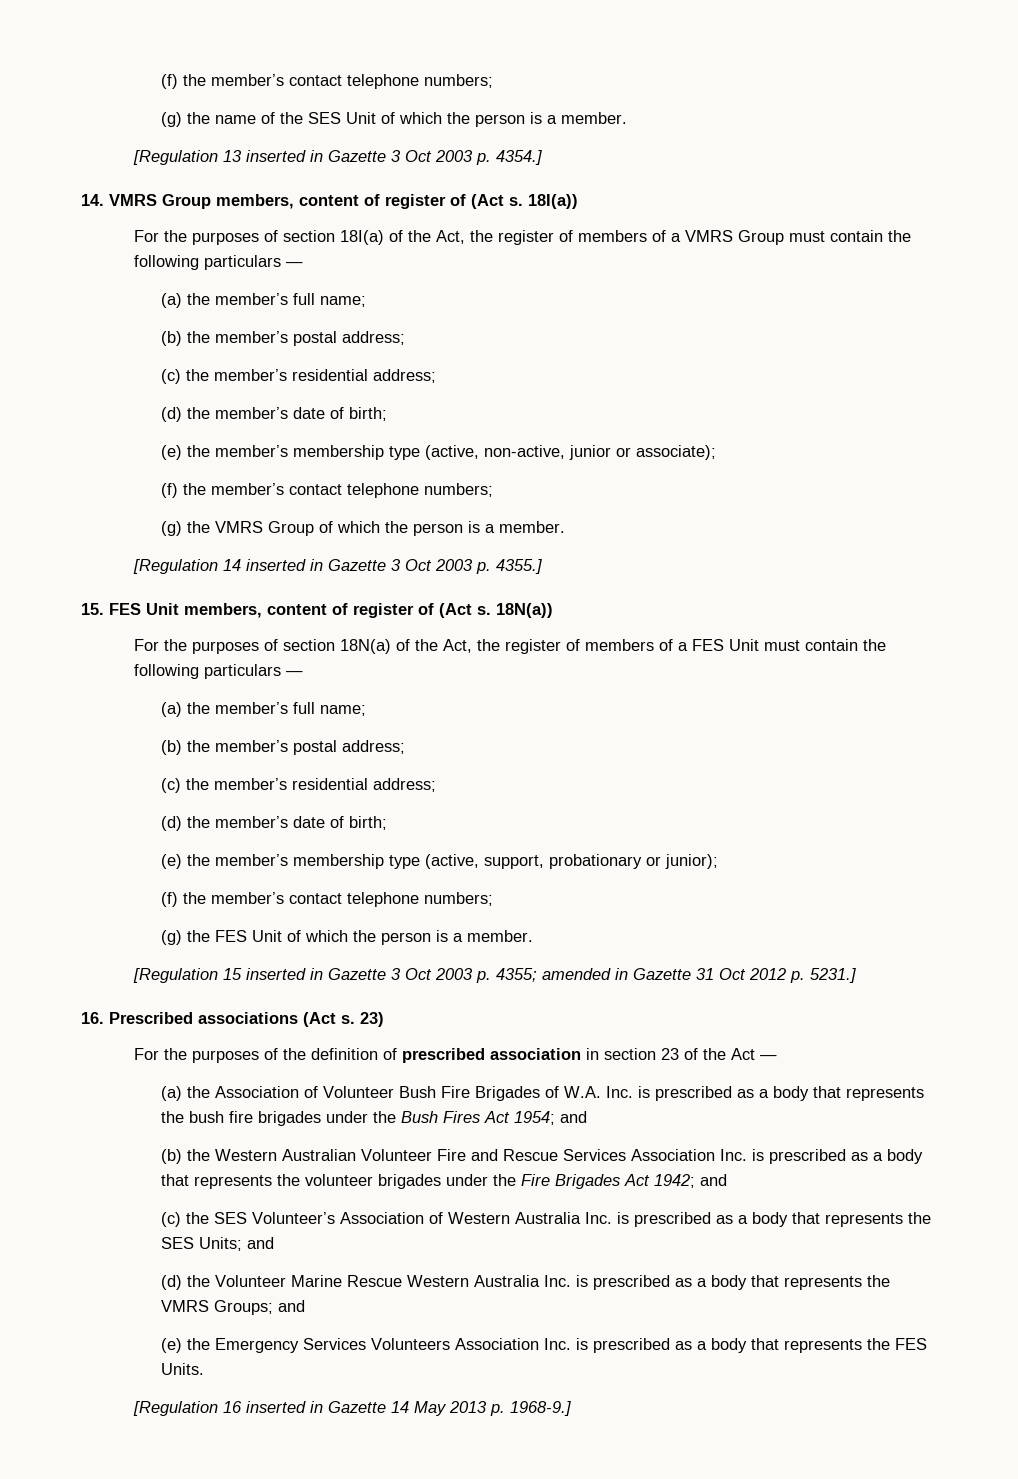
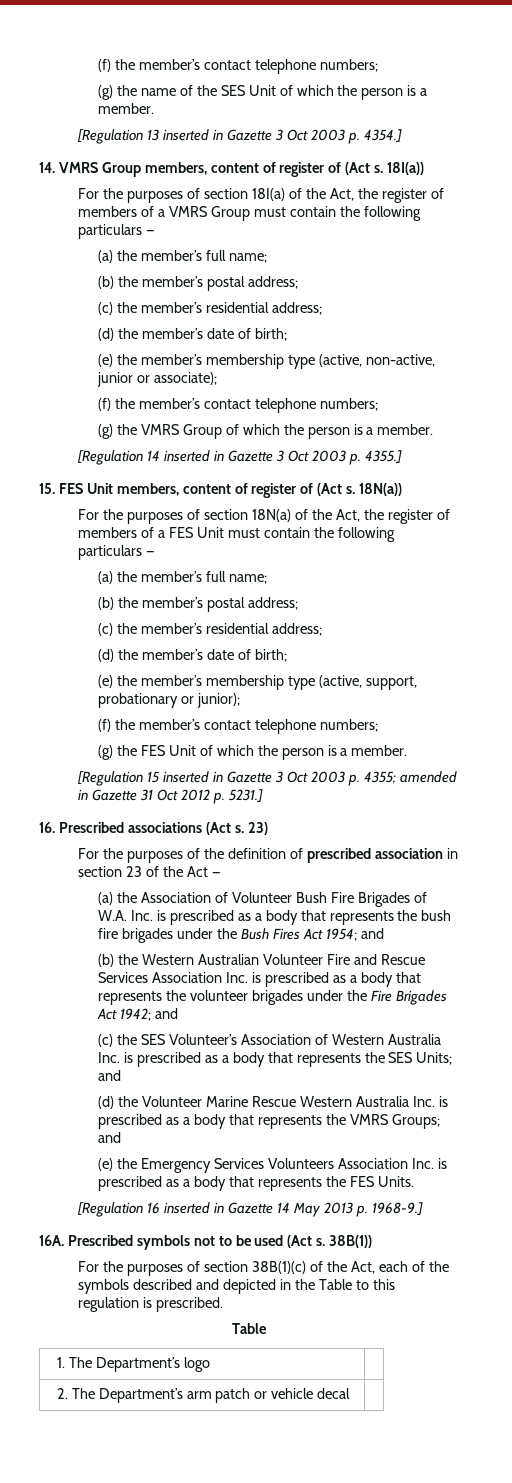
(572, 1408) none -> [39,1235,373,1250] [78,1261,449,1276] [78,1279,395,1294] [78,1297,224,1312] [232,1323,267,1334] [56,1357,210,1372] [56,1388,351,1403] // 16A. Prescribed symbols not to be used (Act s. 38B(1)) // For the purposes of section 38B(1)(c) of the Act, each of the symbols described and depicted in the Table to this regulation is prescribed. // Table // 1. The Department’s logo | // 2. The Department’s arm patch or vehicle decal |

